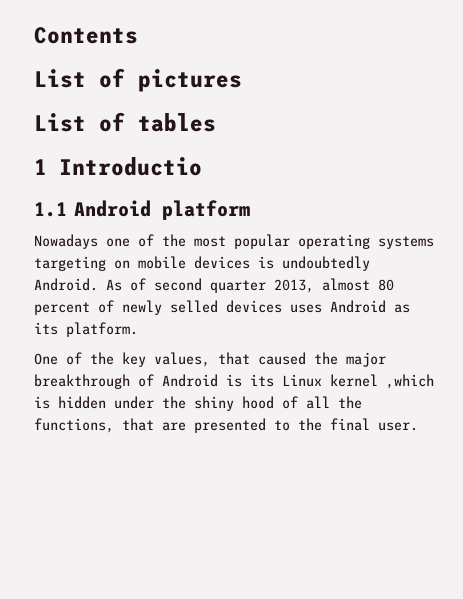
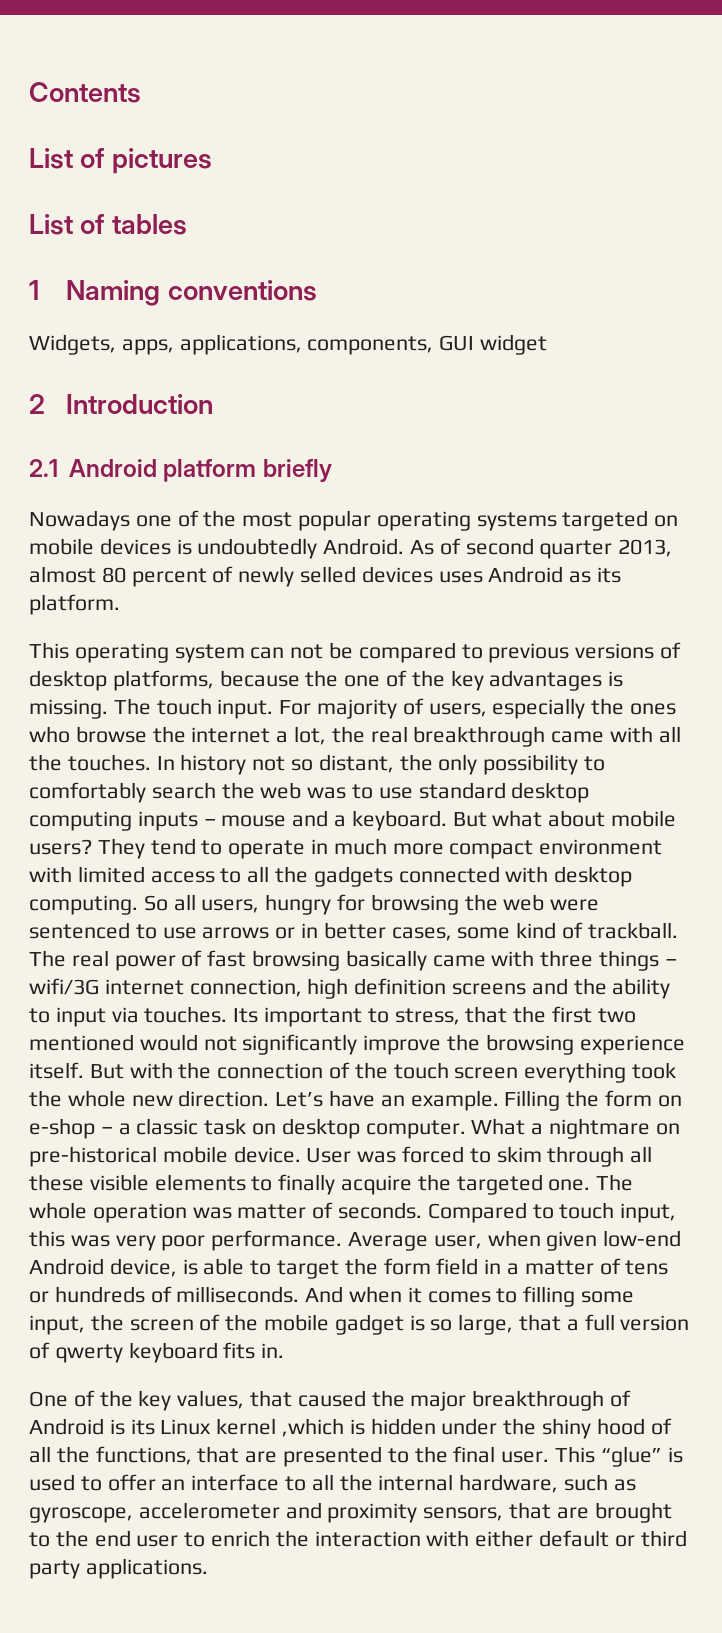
[58,157,202,176] [34,202,67,217] Introductio // 1.1 -> [66,280,317,306] [29,334,548,355] [29,394,214,414] [29,459,58,477] Naming conventions // Widgets, apps, applications, components, GUI widget // 2 Introduction // 2.1
(251, 210) none -> [262,459,332,482] briefly
[34,256,106,271] targeting -> [562,510,649,531] targeted
(138, 329) none -> [29,642,682,663] [29,670,624,691] [29,698,677,719] [29,726,681,747] [29,754,606,775] [29,782,590,803] [29,810,677,831] [29,838,663,859] [29,866,633,887] [29,894,600,915] [29,922,678,941] [29,950,677,971] [29,978,671,999] [29,1006,636,1027] [29,1034,685,1055] [29,1062,677,1083] [29,1090,682,1111] [29,1118,680,1139] [29,1146,653,1167] [29,1174,634,1195] [29,1202,677,1223] [29,1230,682,1251] [29,1258,669,1279] [29,1286,635,1307] [29,1314,690,1335] [29,1342,285,1363] // This operating system can not be compared to previous versions of desktop platforms, because the one of the key advantages is missing. The touch input. For majority of users, especially the ones who browse the internet a lot, the real breakthrough came with all the touches. In history not so distant, the only possibility to comfortably search the web was to use standard desktop computing inputs – mouse and a keyboard. But what about mobile users? They tend to operate in much more compact environment with limited access to all the gadgets connected with desktop computing. So all users, hungry for browsing the web were sentenced to use arrows or in better cases, some kind of trackball. The real power of fast browsing basically came with three things – wifi/3G internet connection, high definition screens and the ability to input via touches. Its important to stress, that the first two mentioned would not significantly improve the browsing experience itself. But with the connection of the touch screen everything took the whole new direction. Let’s have an example. Filling the form on e-shop – a classic task on desktop computer. What a nightmare on pre-historical mobile device. User was forced to skim through all these visible elements to finally acquire the targeted one. The whole operation was matter of seconds. Compared to touch input, this was very poor performance. Average user, when given low-end Android device, is able to target the form field in a matter of tens or hundreds of milliseconds. And when it comes to filling some input, the screen of the mobile gadget is so large, that a full version of qwerty keyboard fits in.
(418, 426) none -> [555,1446,683,1467] [29,1474,636,1493] [29,1502,672,1523] [29,1530,687,1547] [29,1558,208,1579] This “glue” is used to offer an interface to all the internal hardware, such as gyroscope, accelerometer and proximity sensors, that are brought to the end user to enrich the interaction with either default or third party applications.

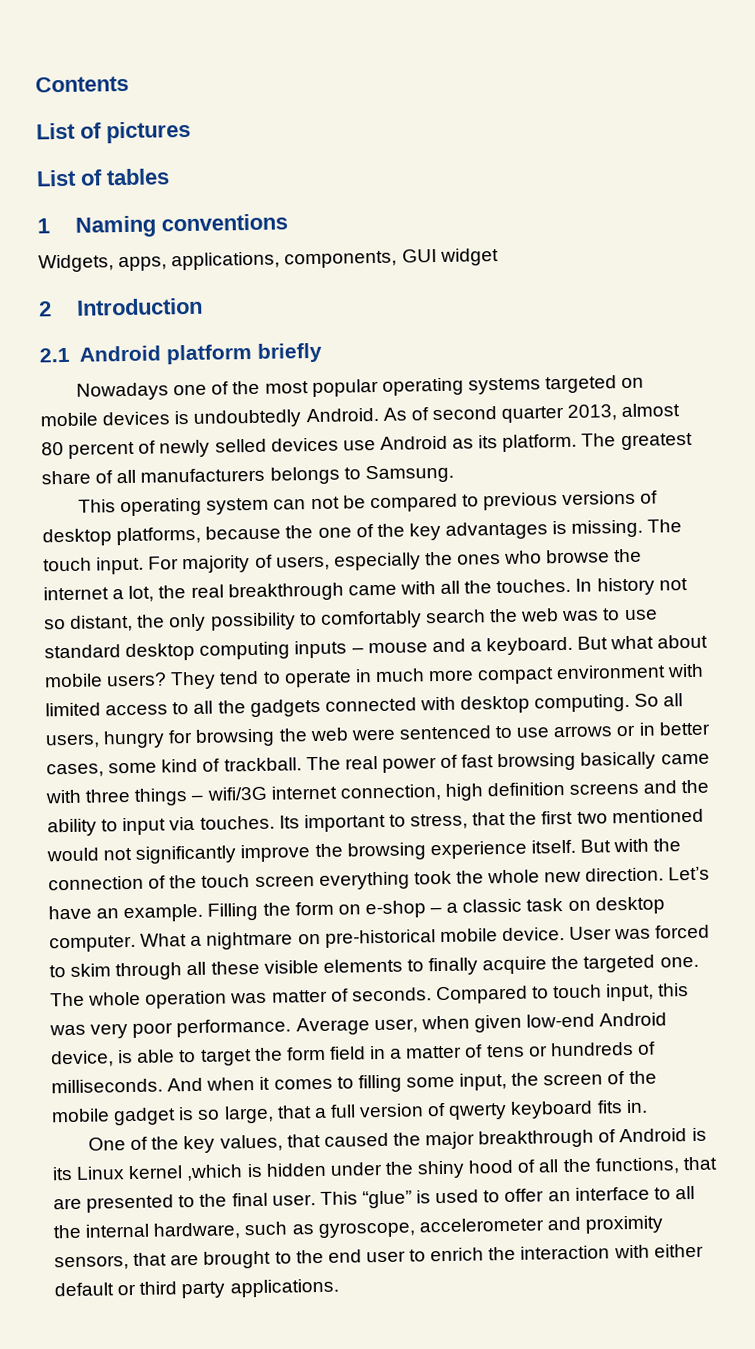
[438,571,483,583] uses -> [342,440,376,451] use
(120, 604) none -> [581,432,693,451] [41,464,454,485] The greatest share of all manufacturers belongs to Samsung.

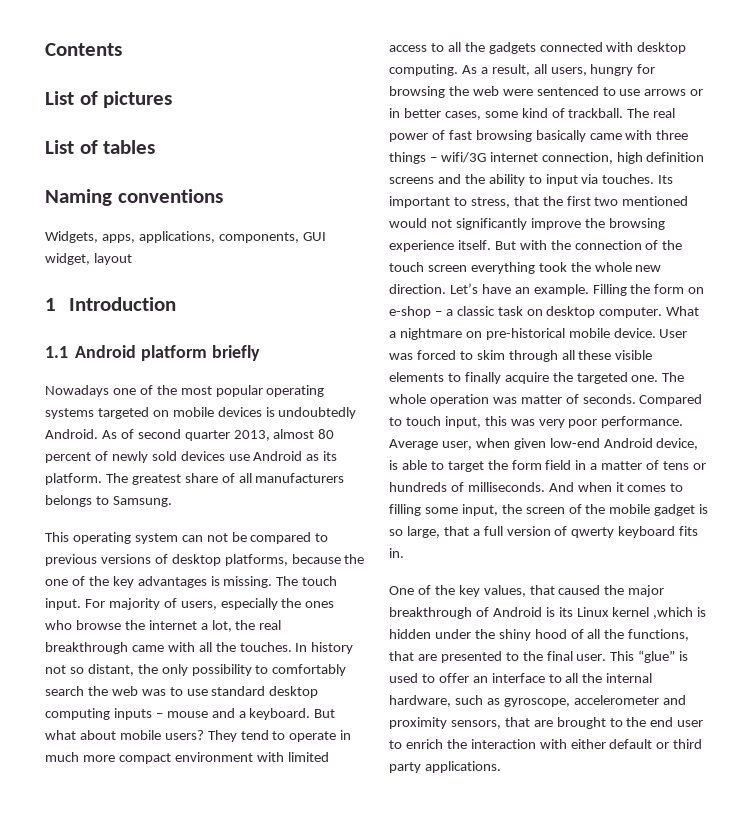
[37,218,50,234] 1 -> (156, 147) none
[439,248,499,266] [38,301,52,317] widget // 2 -> [45,253,132,265] [45,298,56,311] widget, layout // 1
[39,347,70,363] 2.1 -> [45,346,68,358] 1.1
[214,438,267,453] selled -> [151,451,177,461] sold
[634,693,660,707] So -> [461,64,530,76] As a result,

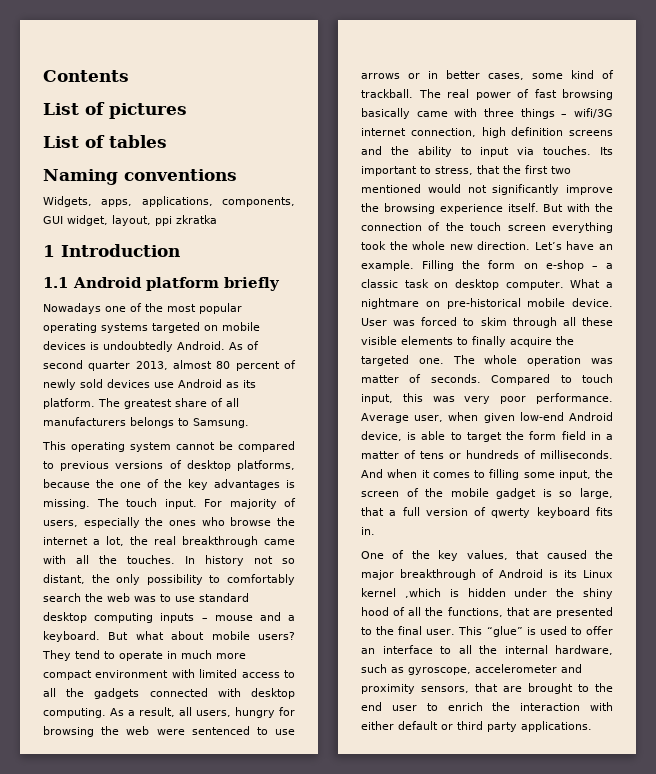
[93,253,132,265] layout -> [112,215,217,226] layout, ppi zkratka
[181,533,228,542] can not -> [176,442,215,450] cannot

